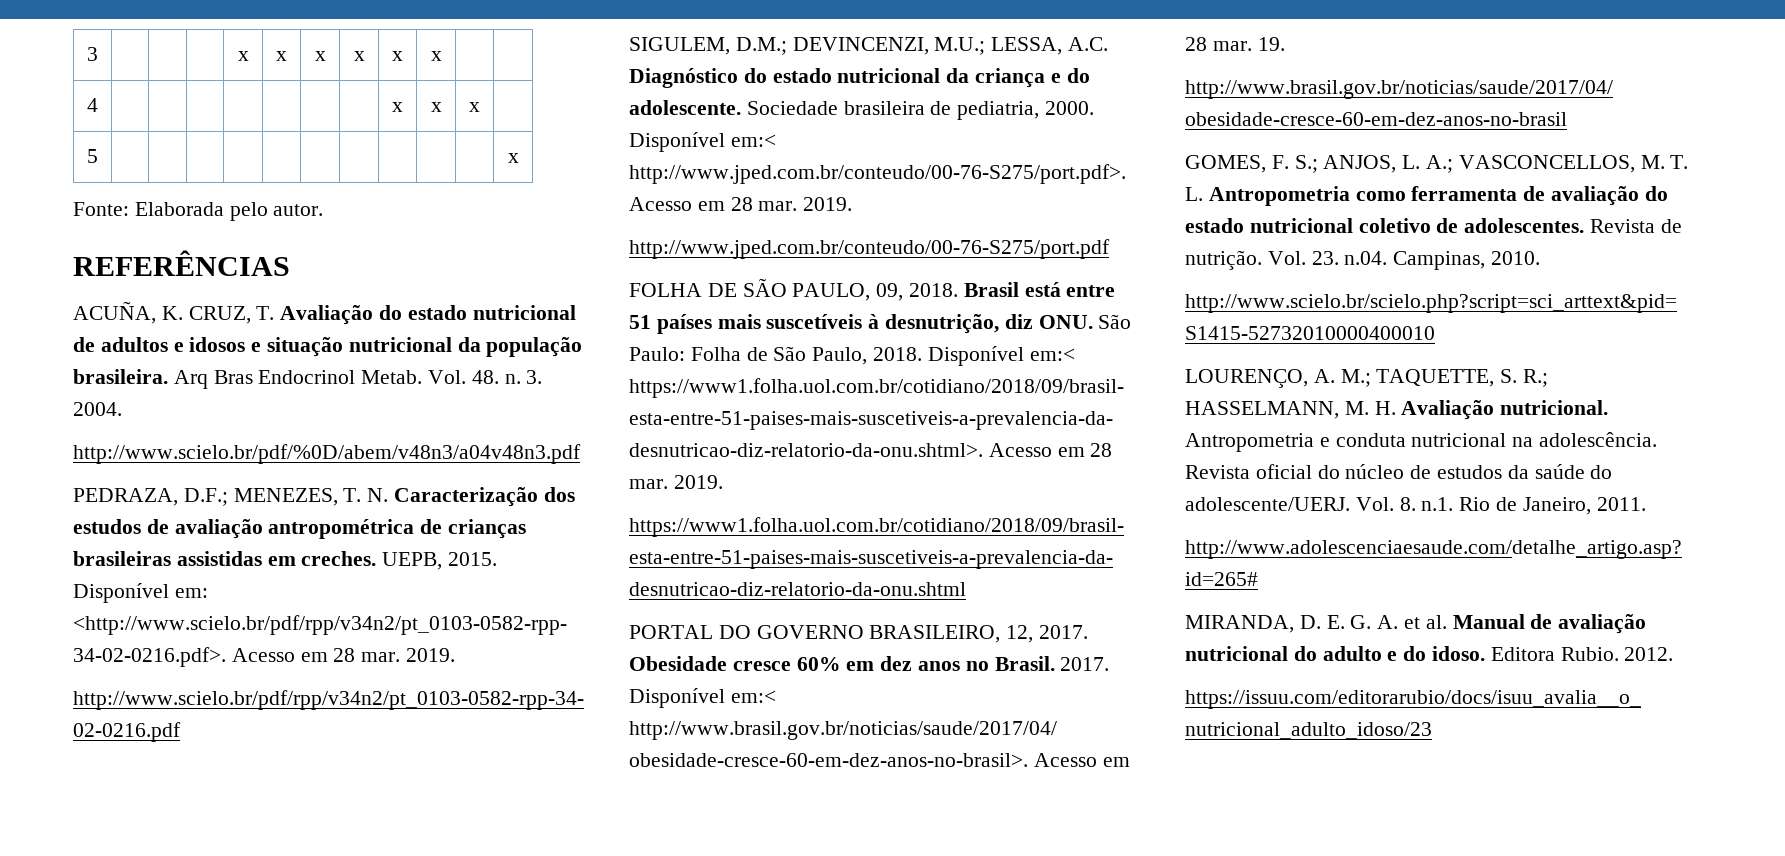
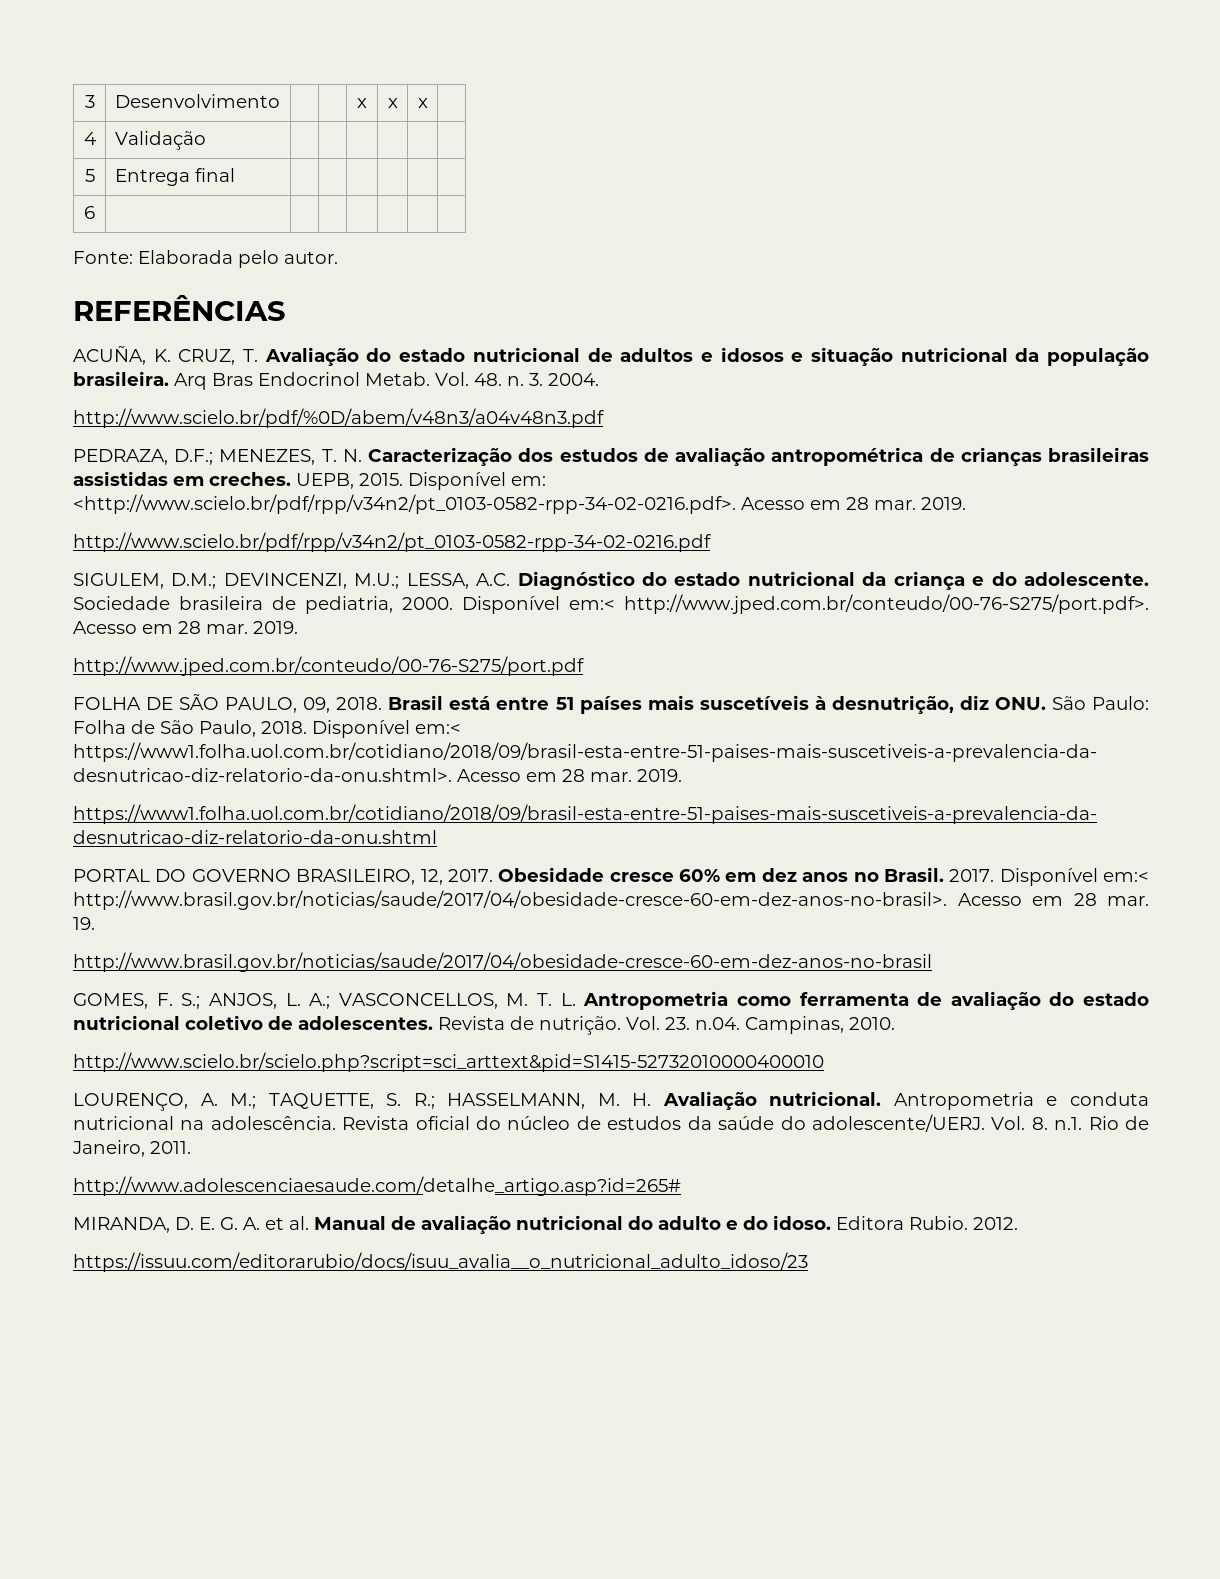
[237,51,249,61] [276,51,287,61] [314,51,326,61] [353,51,365,61] [392,51,403,61] [430,51,442,61] [87,98,98,112] [392,102,403,112] [430,102,442,112] [469,102,480,112] | | | x | x | x | x | x | x | | // 4 | | | | | | | | x | x | x | -> [114,94,280,108] [357,98,367,108] [387,98,398,108] [417,98,428,108] [83,132,96,145] [114,131,206,150] Desenvolvimento | | | x | x | x | // 4 | Validação | | | | | |
[507,153,519,163] | | | | | | | | | | x -> [114,168,235,186] [84,206,95,219] Entrega final | | | | | | // 6 | | | | | | |

